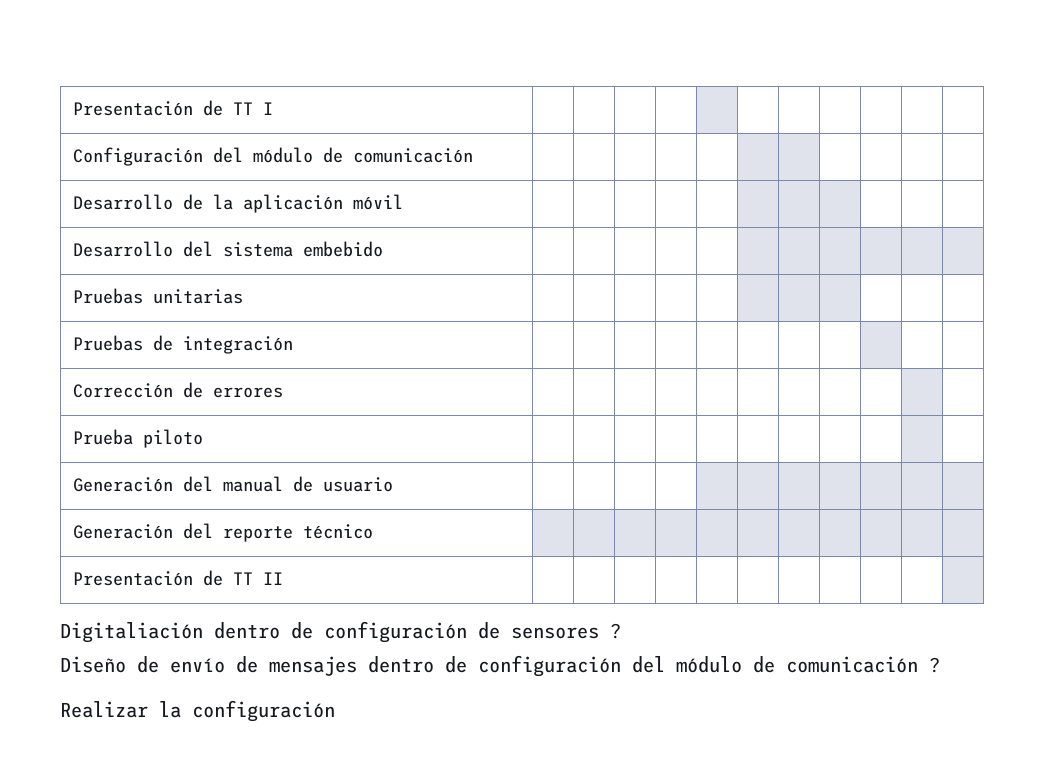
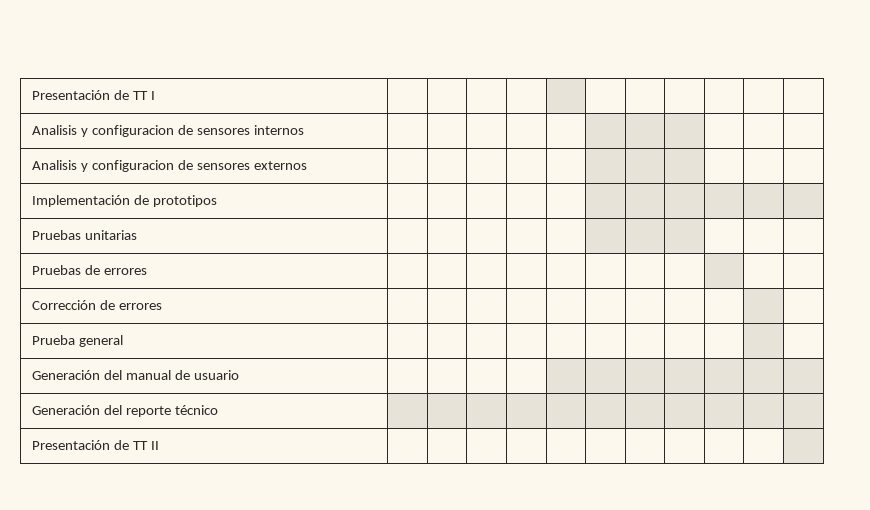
[72,147,473,166] [72,194,403,213] [72,241,383,257] Configuración del módulo de comunicación | | | | | | | | | | | // Desarrollo de la aplicación móvil | | | | | | | | | | | // Desarrollo del sistema embebido -> [32,125,305,137] [32,160,308,172] [32,195,218,207] Analisis y configuracion de sensores internos | | | | | | | | | | | // Analisis y configuracion de sensores externos | | | | | | | | | | | // Implementación de prototipos
[182,336,293,354] integración -> [104,268,148,275] errores
[142,429,203,448] piloto -> [79,335,124,347] general
[60,621,621,643] [60,655,940,677] [60,700,335,722] // Digitaliación dentro de configuración de sensores ? // Diseño de envío de mensajes dentro de configuración del módulo de comunicación ? // Realizar la configuración -> (160, 445) none

